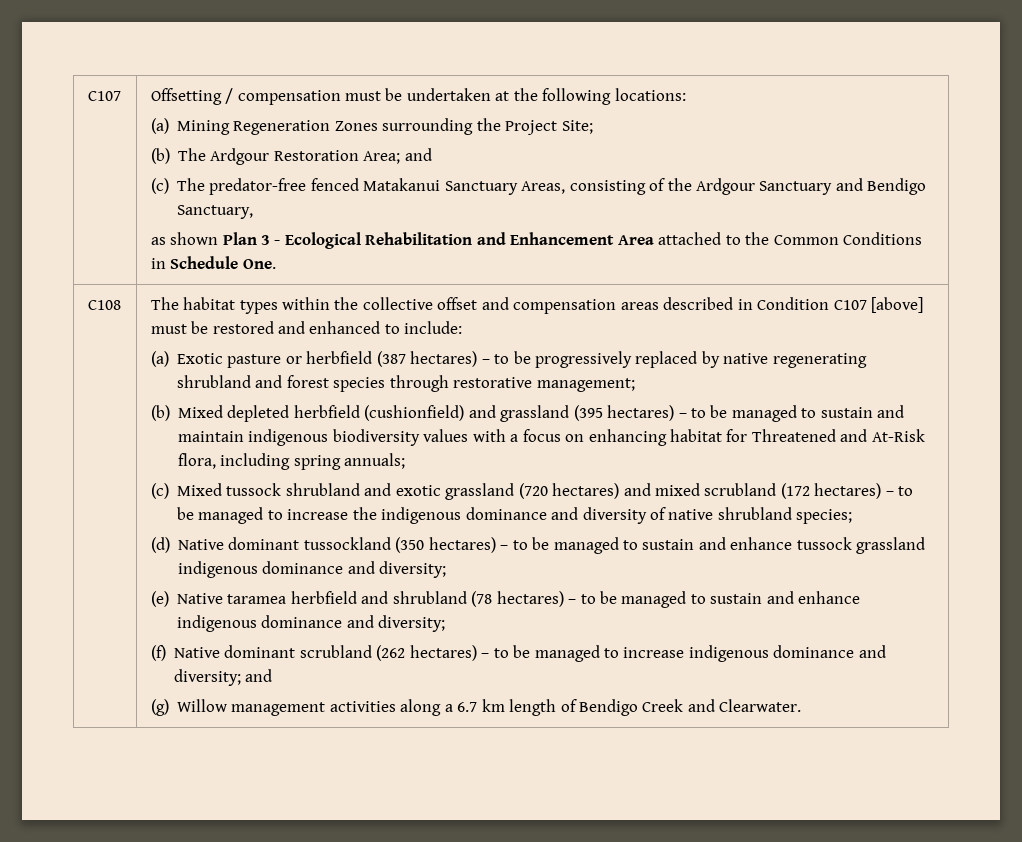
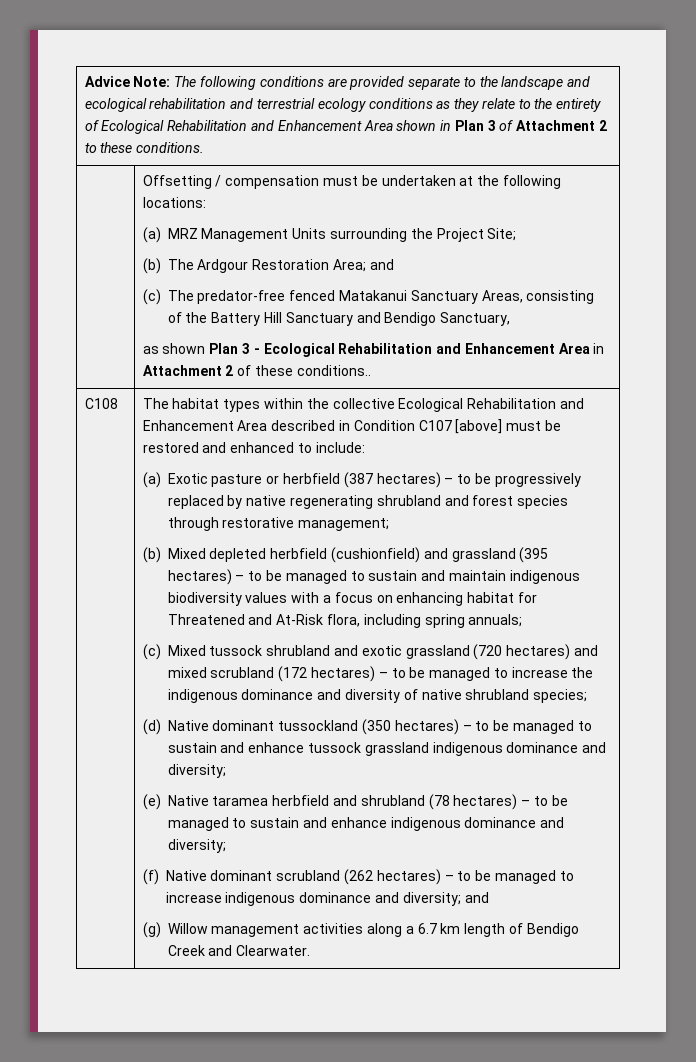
[87,91,121,101] C107 -> [84,76,591,90] [84,98,602,112] [84,120,608,134] [84,142,205,153] Advice Note: The following conditions are provided separate to the landscape and ecological rehabilitation and terrestrial ecology conditions as they relate to the entirety of Ecological Rehabilitation and Enhancement Area shown in Plan 3 of Attachment 2 to these conditions. //
[176,120,378,135] Mining Regeneration Zones -> [167,228,327,242] MRZ Management Units
[695,178,755,195] Ardgour -> [211,312,282,326] Battery Hill
[658,232,922,245] [150,256,276,269] attached to the Common Conditions in Schedule One. -> [593,343,605,354] [142,365,371,376] in Attachment 2 of these conditions..
[437,297,659,314] offset and compensation areas -> [398,398,584,412] [142,420,268,431] Ecological Rehabilitation and Enhancement Area

